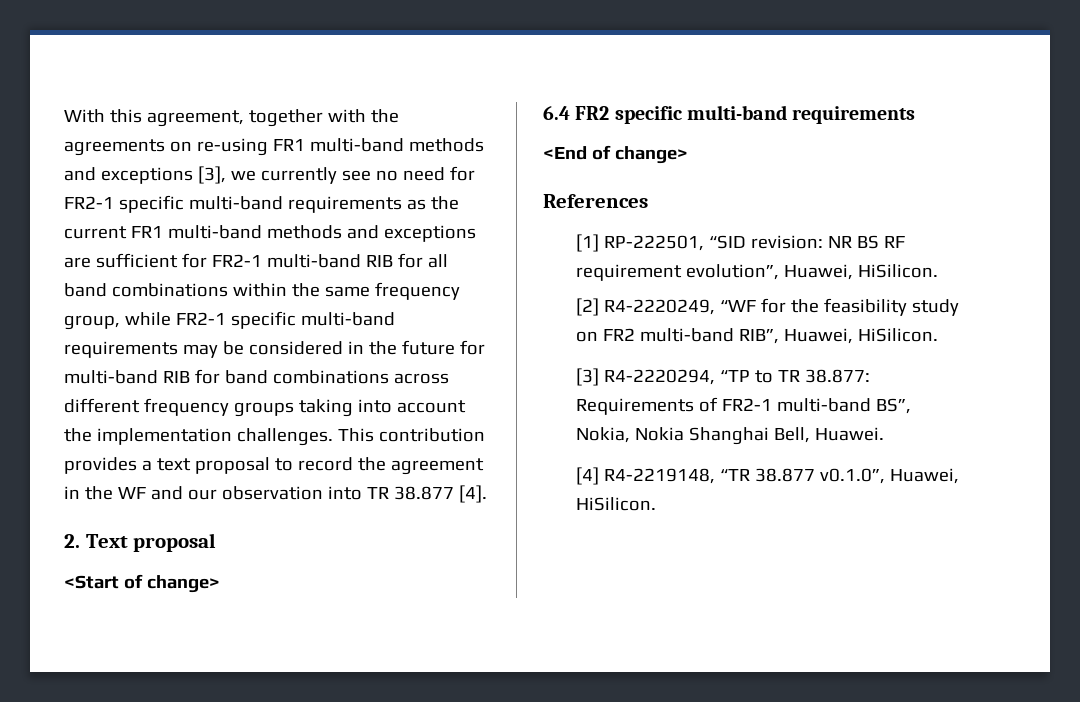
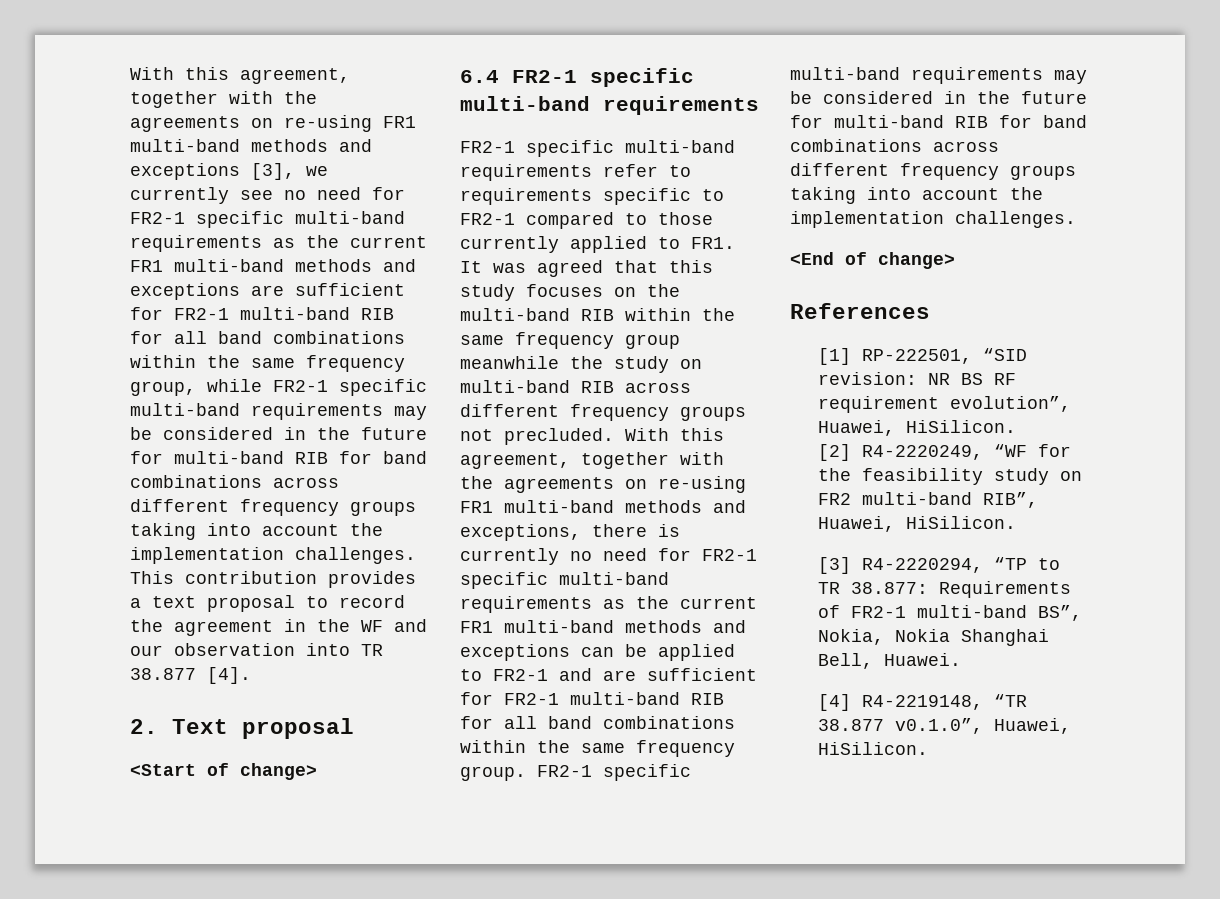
[575,105,916,124] FR2 specific multi-band requirements -> [512,68,694,87] [460,96,759,115] [460,140,735,157] [460,164,691,181] [460,188,724,205] [460,212,713,229] [460,236,735,253] [460,260,713,277] [460,284,680,301] [460,308,735,321] [460,332,680,349] [460,356,702,373] [460,380,691,393] [460,404,746,421] [460,428,724,445] [460,452,724,469] [460,476,746,493] [460,500,746,513] [460,524,680,541] [460,548,757,565] [460,572,669,589] [460,596,757,613] [460,620,746,633] [460,644,735,661] [460,668,757,681] [460,692,724,705] [460,716,735,729] [460,740,735,757] [460,764,691,781] [790,67,1087,84] [790,91,1087,104] [790,115,1087,128] [790,139,999,152] [790,163,1076,180] [790,187,1043,204] [790,211,1076,228] FR2-1 specific multi-band requirements // FR2-1 specific multi-band requirements refer to requirements specific to FR2-1 compared to those currently applied to FR1. It was agreed that this study focuses on the multi-band RIB within the same frequency group meanwhile the study on multi-band RIB across different frequency groups not precluded. With this agreement, together with the agreements on re-using FR1 multi-band methods and exceptions, there is currently no need for FR2-1 specific multi-band requirements as the current FR1 multi-band methods and exceptions can be applied to FR2-1 and are sufficient for FR2-1 multi-band RIB for all band combinations within the same frequency group. FR2-1 specific multi-band requirements may be considered in the future for multi-band RIB for band combinations across different frequency groups taking into account the implementation challenges.

